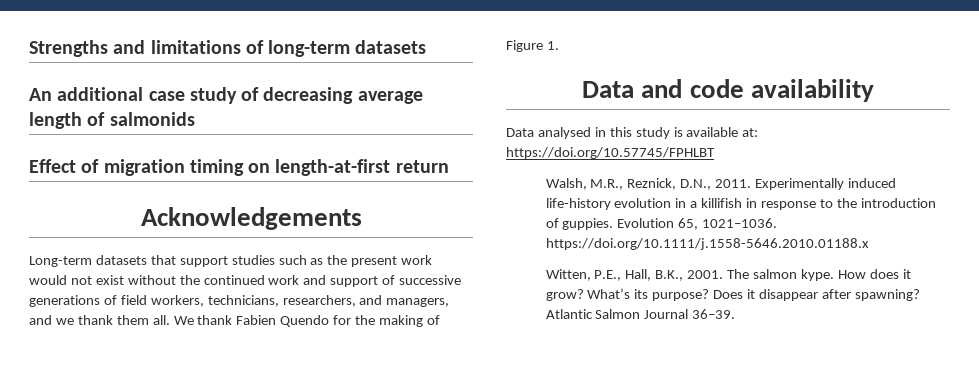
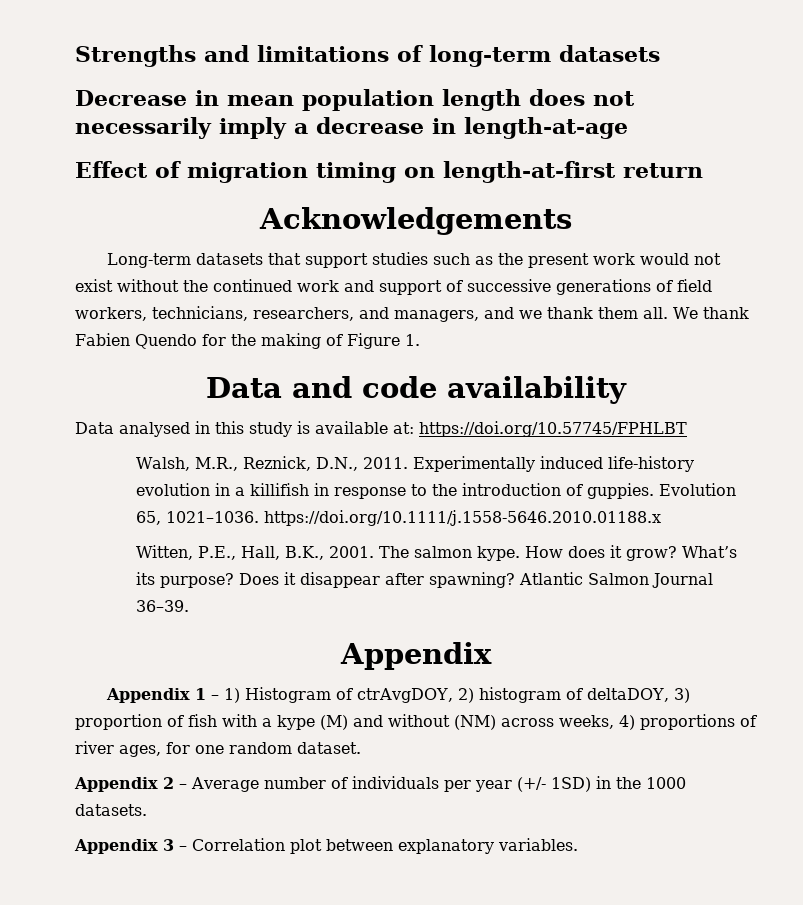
[29,87,423,104] [29,112,195,129] An additional case study of decreasing average length of salmonids -> [75,89,635,111] [75,117,628,139] Decrease in mean population length does not necessarily imply a decrease in length-at-age
(736, 314) none -> [339,642,492,670] [106,687,691,703] [75,714,757,730] [75,741,361,757] [74,776,686,792] [75,804,147,816] [74,838,578,854] // Appendix // Appendix 1 – 1) Histogram of ctrAvgDOY, 2) histogram of deltaDOY, 3) proportion of fish with a kype (M) and without (NM) across weeks, 4) proportions of river ages, for one random dataset. // Appendix 2 – Average number of individuals per year (+/- 1SD) in the 1000 datasets. // Appendix 3 – Correlation plot between explanatory variables.

